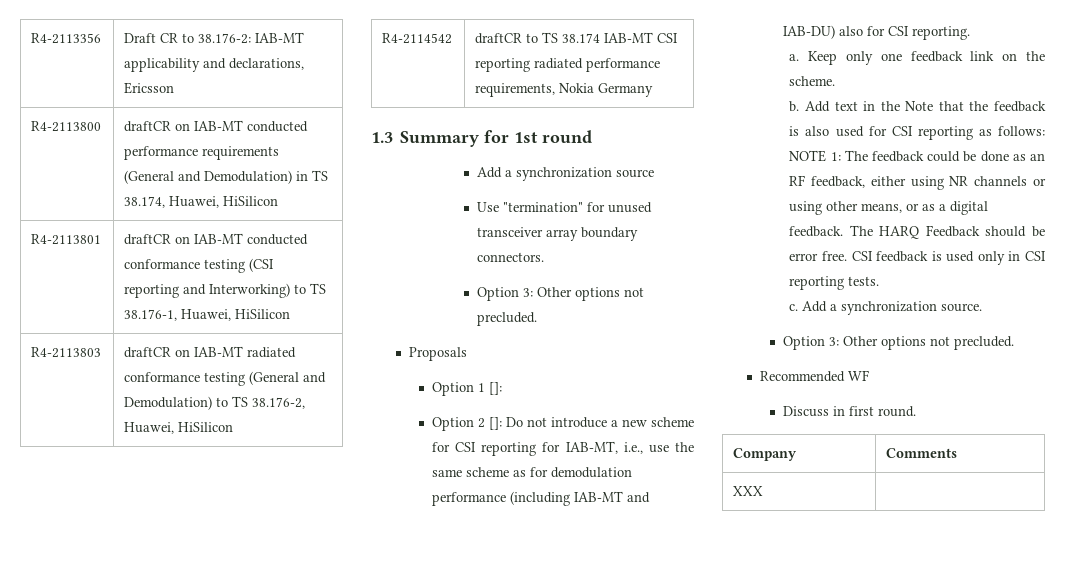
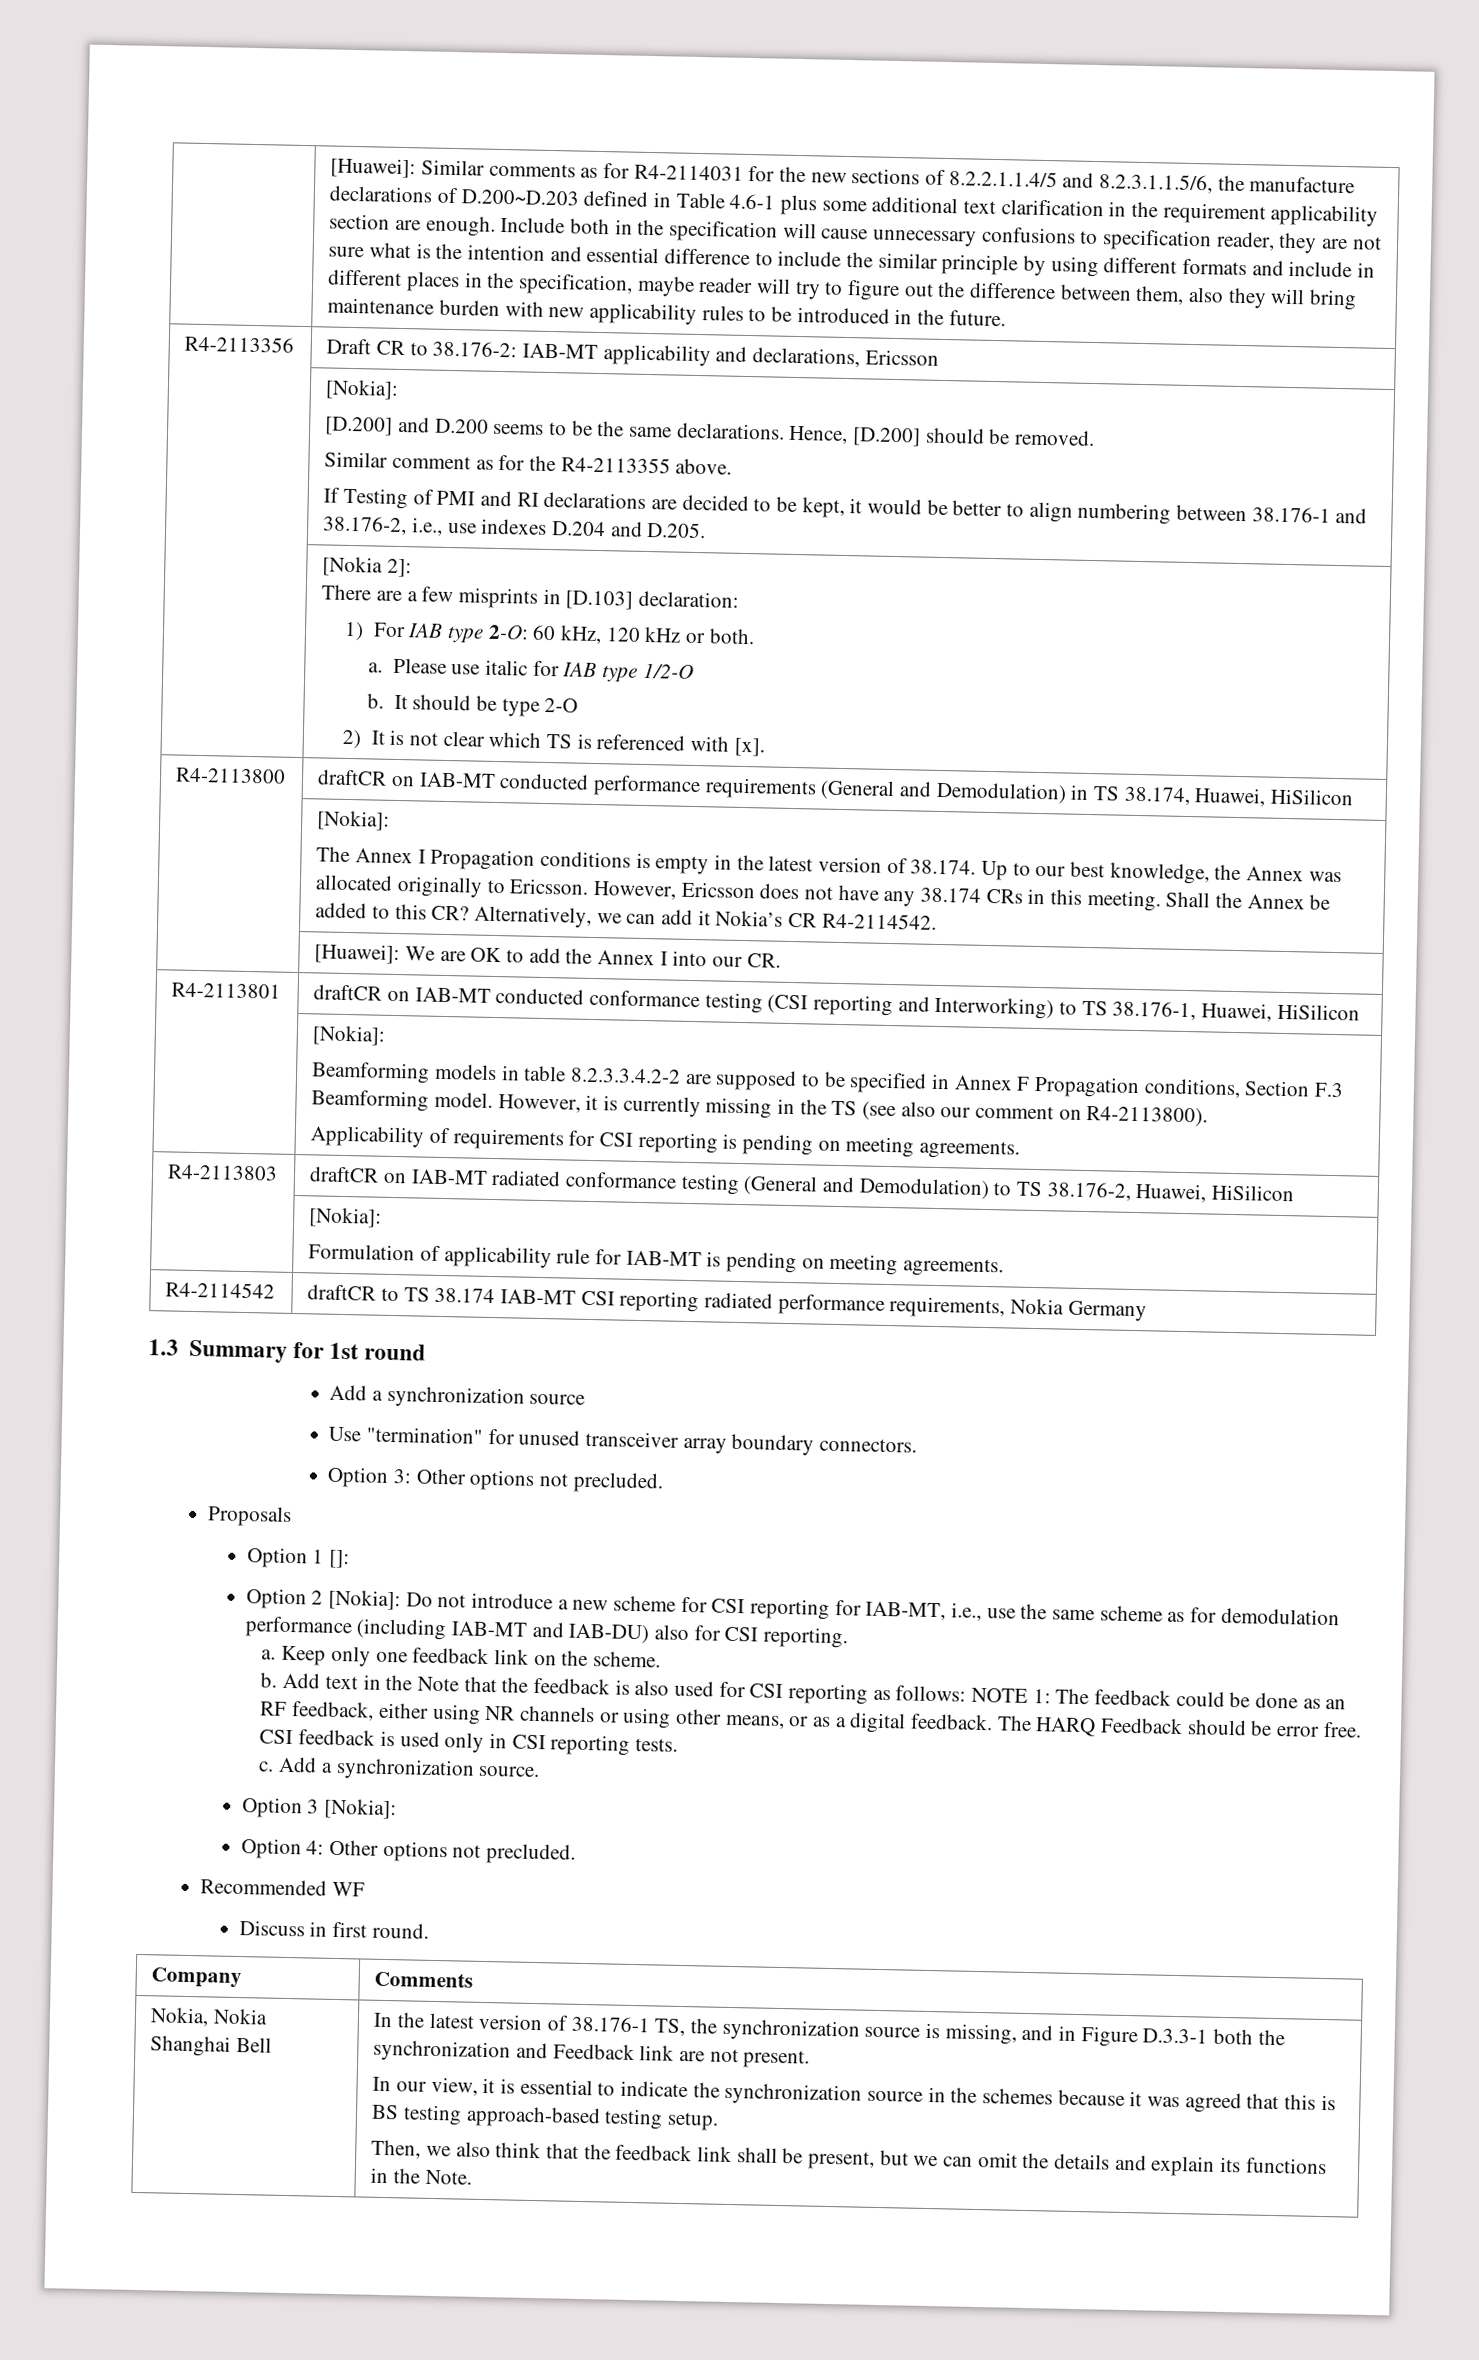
(31, 38) none -> [330,157,1356,194] [329,185,1379,227] [329,213,1382,254] [328,242,1376,278] [328,269,1358,311] [327,297,1006,327] | [Huawei]: Similar comments as for R4-2114031 for the new sections of 8.2.2.1.1.4/5 and 8.2.3.1.1.5/6, the manufacture declarations of D.200~D.203 defined in Table 4.6-1 plus some additional text clarification in the requirement applicability section are enough. Include both in the specification will cause unnecessary confusions to specification reader, they are not sure what is the intention and essential difference to include the similar principle by using different formats and include in different places in the specification, maybe reader will try to figure out the difference between them, also they will bring maintenance burden with new applicability rules to be introduced in the future. //
(175, 88) none -> [325,379,400,400] [325,416,1096,447] [324,451,733,475] [323,487,1368,525] [323,515,707,539] [322,556,413,578] [321,584,740,610] [344,621,755,645] [368,657,694,683] [367,693,579,717] [342,729,765,757] // | [Nokia]: // [D.200] and D.200 seems to be the same declarations. Hence, [D.200] should be removed. // Similar comment as for the R4-2113355 above. // If Testing of PMI and RI declarations are decided to be kept, it would be better to align numbering between 38.176-1 and 38.176-2, i.e., use indexes D.204 and D.205. // | [Nokia 2]: // There are a few misprints in [D.103] declaration: // 1) For IAB type 2-O: 60 kHz, 120 kHz or both. // a. Please use italic for IAB type 1/2-O // b. It should be type 2-O // 2) It is not clear which TS is referenced with [x].
(279, 201) none -> [317,810,391,831] [316,846,1342,885] [315,874,1331,912] [315,902,937,930] [314,943,781,968] // | [Nokia]: // The Annex I Propagation conditions is empty in the latest version of 38.174. Up to our best knowledge, the Annex was allocated originally to Ericsson. However, Ericsson does not have any 38.174 CRs in this meeting. Shall the Annex be added to this CR? Alternatively, we can add it Nokia’s CR R4-2114542. // | [Huawei]: We are OK to add the Annex I into our CR.
(291, 314) none -> [312,1025,387,1046] [311,1061,1345,1099] [311,1089,1209,1127] [310,1125,1021,1160] // | [Nokia]: // Beamforming models in table 8.2.3.3.4.2-2 are supposed to be specified in Annex F Propagation conditions, Section F.3 Beamforming model. However, it is currently missing in the TS (see also our comment on R4-2113800). // Applicability of requirements for CSI reporting is pending on meeting agreements.
(234, 427) none -> [308,1207,383,1228] [308,1243,1005,1278] // | [Nokia]: // Formulation of applicability rule for IAB-MT is pending on meeting agreements.
[488,417,502,430] []: -> [328,1589,402,1611] [Nokia]:
[828,337,839,346] 3: -> [307,1798,398,1820] [240,1838,325,1860] 3 [Nokia]: // Option 4:
[733,486,764,496] XXX | -> [150,2007,269,2027] [150,2035,273,2057] [373,2012,1285,2048] [373,2039,811,2069] [372,2076,1336,2114] [371,2104,720,2131] [371,2139,1327,2177] [370,2167,472,2185] Nokia, Nokia Shanghai Bell | In the latest version of 38.176-1 TS, the synchronization source is missing, and in Figure D.3.3-1 both the synchronization and Feedback link are not present. // In our view, it is essential to indicate the synchronization source in the schemes because it was agreed that this is BS testing approach-based testing setup. // Then, we also think that the feedback link shall be present, but we can omit the details and explain its functions in the Note.

